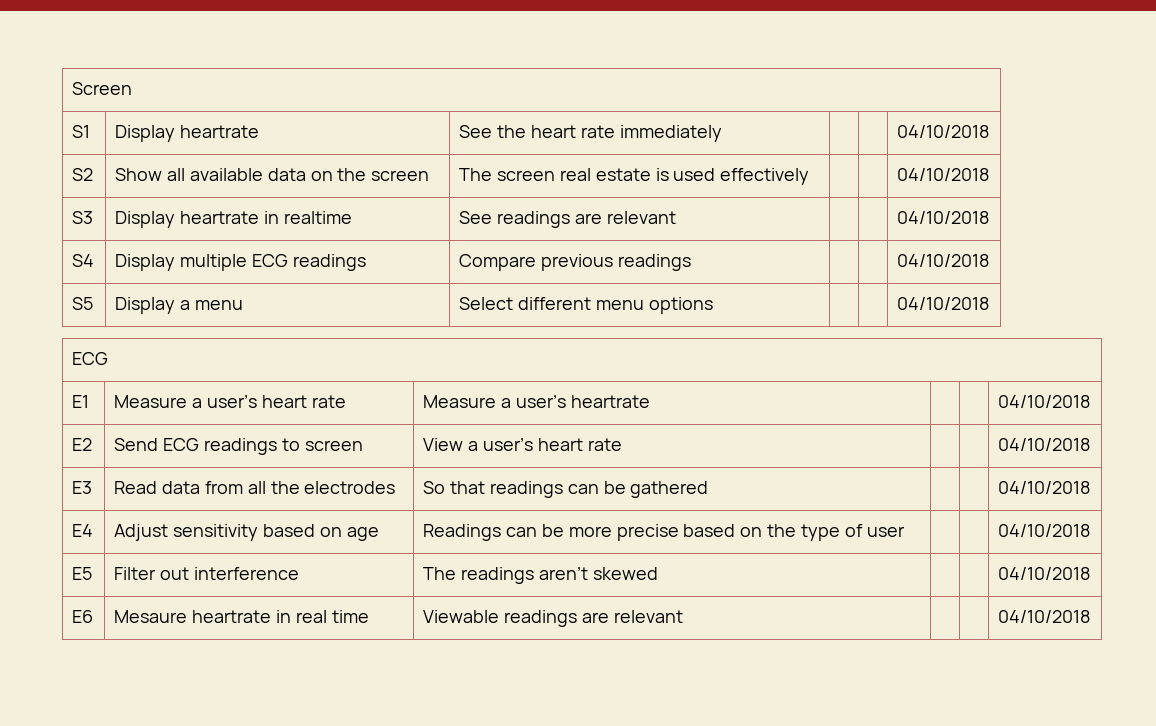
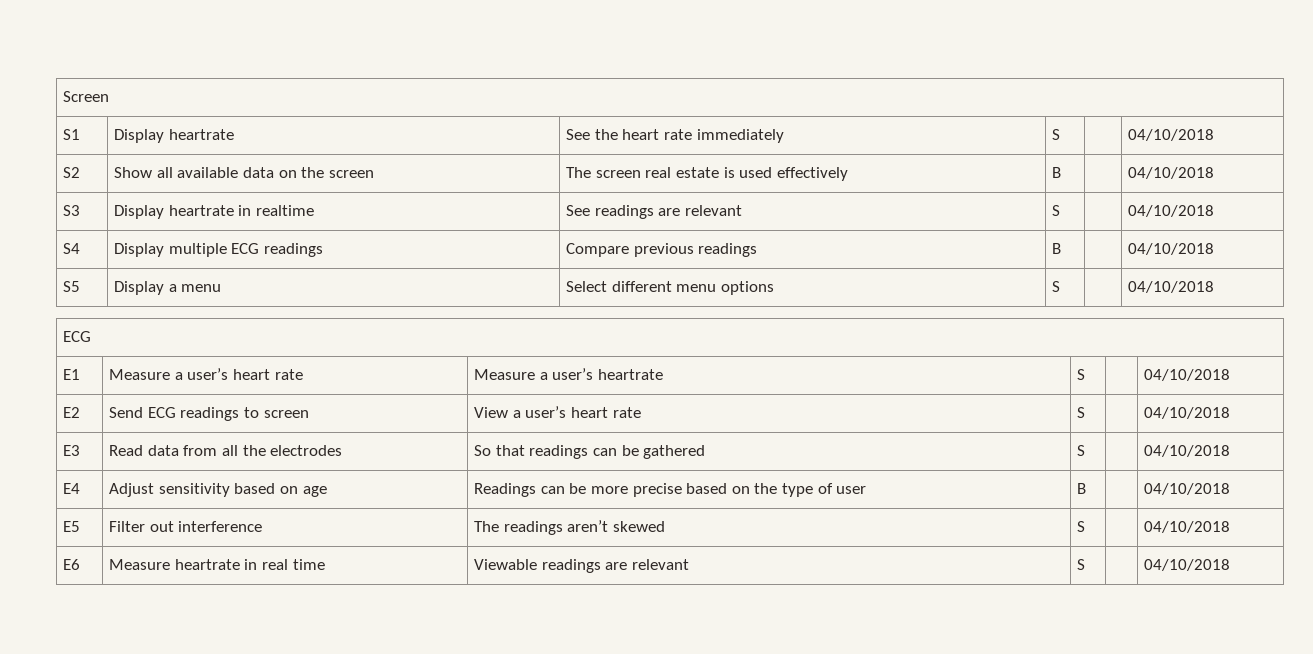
(722, 133) none -> [1052,129,1061,140] S
(810, 176) none -> [1052,167,1062,178] B
(676, 217) none -> [1052,205,1061,216] S
(691, 262) none -> [1052,243,1062,254] B
(713, 305) none -> [1052,281,1061,292] S
(650, 401) none -> [1077,369,1086,380] S
(622, 444) none -> [1077,407,1086,418] S
(709, 489) none -> [1077,445,1086,456] S
(905, 531) none -> [1077,483,1087,494] B
(658, 573) none -> [1077,521,1086,532] S
[114,610,188,623] Mesaure -> [109,559,171,570] Measure
(683, 616) none -> [1077,559,1086,570] S

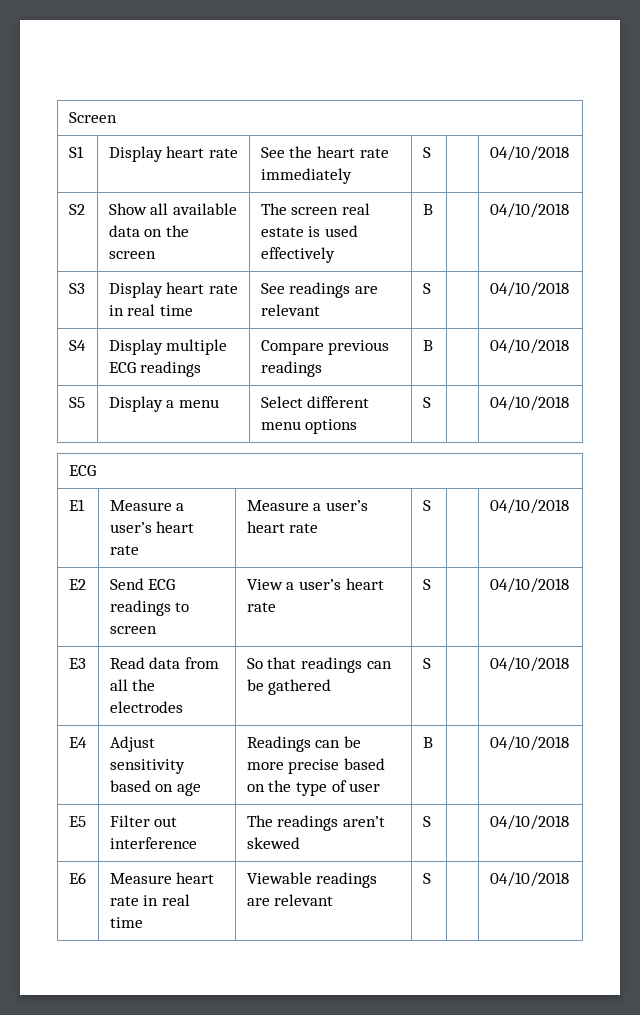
[168,129,234,140] heartrate -> [166,146,239,158] heart rate
[168,205,314,216] heartrate in realtime -> [166,282,239,294] [108,304,194,316] heart rate in real time
[597,369,663,380] heartrate -> [246,521,319,533] heart rate
[174,559,240,570] heartrate -> [176,872,215,884] [109,896,139,906] heart rate

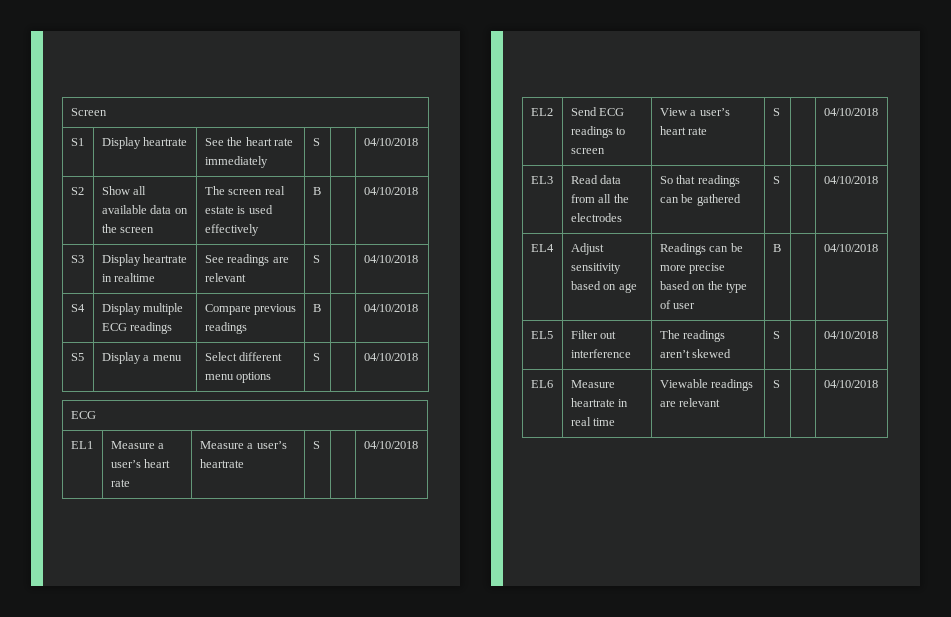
[166,146,239,158] heart rate -> [143,137,188,146] heartrate
[166,282,239,294] [108,304,194,316] heart rate in real time -> [143,254,188,263] [101,273,156,282] heartrate in realtime
[68,499,85,511] E1 -> [70,441,93,449] EL1
[246,521,319,533] [422,500,431,511] [489,499,569,514] [68,579,86,590] heart rate | S | | 04/10/2018 // E2 -> [199,459,244,468] [312,441,320,449] [363,441,418,449] [530,108,553,116] heartrate | S | | 04/10/2018 // EL2
[68,658,86,669] E3 -> [530,176,553,184] EL3
[68,737,87,748] E4 -> [530,244,554,252] EL4
[68,816,86,827] E5 -> [530,331,553,339] EL5
[68,872,86,884] [109,872,215,884] [109,896,139,906] E6 | Measure heart rate -> [530,380,553,388] [570,380,615,388] [570,398,615,407] EL6 | Measure heartrate

